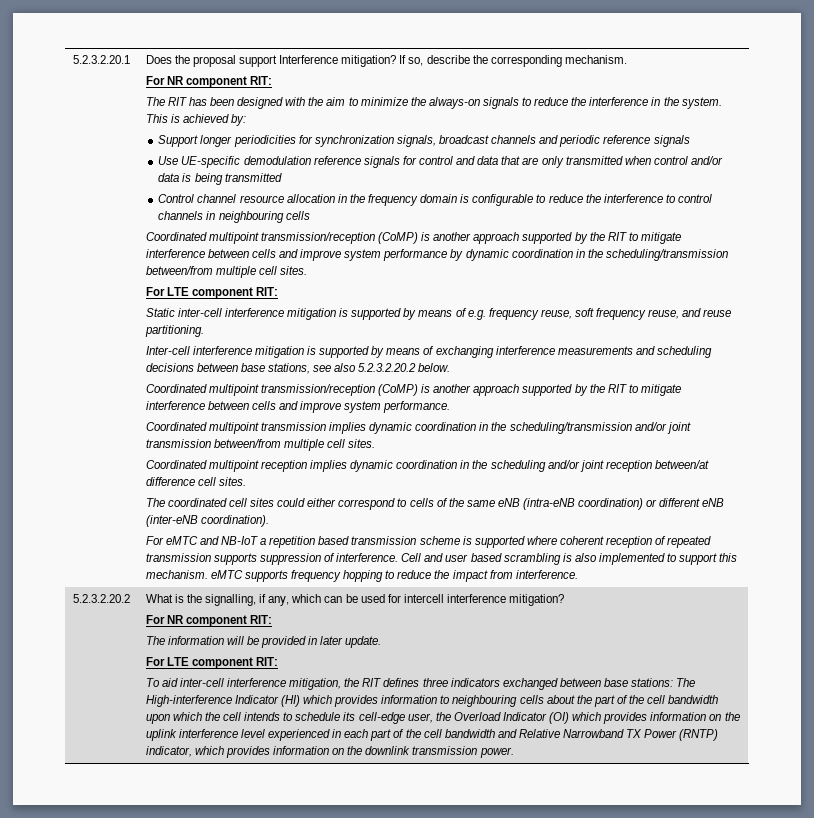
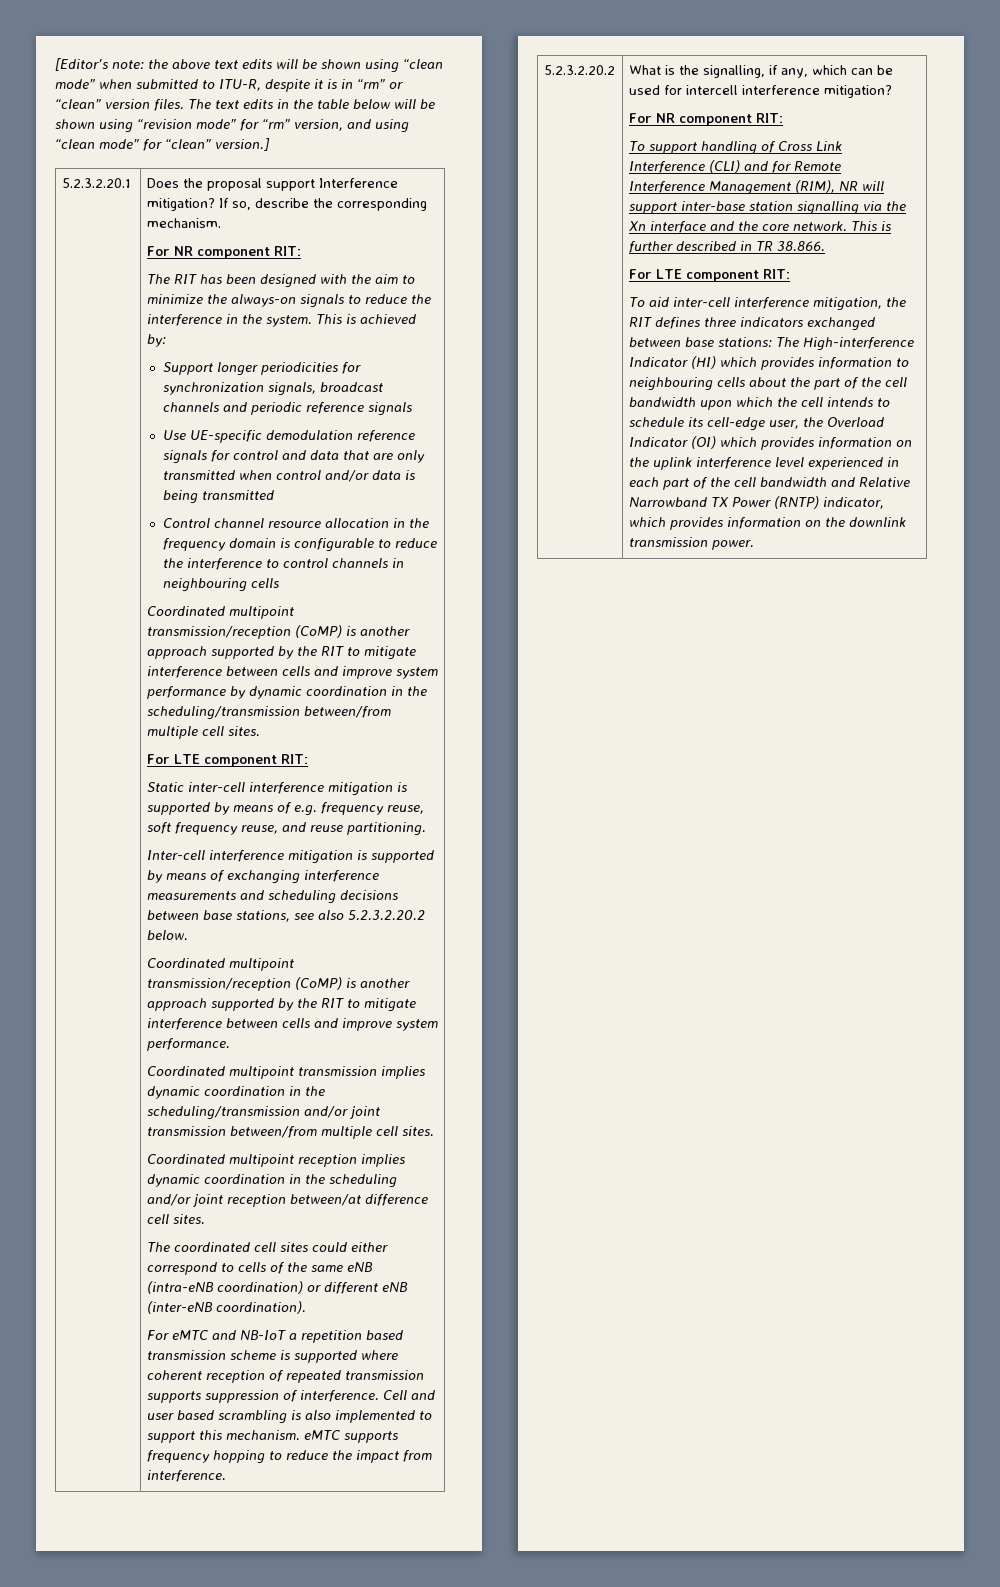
(72, 59) none -> [55,58,443,73] [55,79,403,92] [55,99,435,111] [55,119,409,133] [55,138,270,151] [Editor’s note: the above text edits will be shown using “clean mode” when submitted to ITU-R, despite it is in “rm” or “clean” version files. The text edits in the table below will be shown using “revision mode” for “rm” version, and using “clean mode” for “clean” version.] //
[145,636,382,648] The information will be provided in later update. -> [628,141,842,155] [628,160,841,173] [628,180,884,195] [628,201,906,215] [628,221,891,233] [628,241,825,253] To support handling of Cross Link Interference (CLI) and for Remote Interference Management (RIM), NR will support inter-base station signalling via the Xn interface and the core network. This is further described in TR 38.866.

